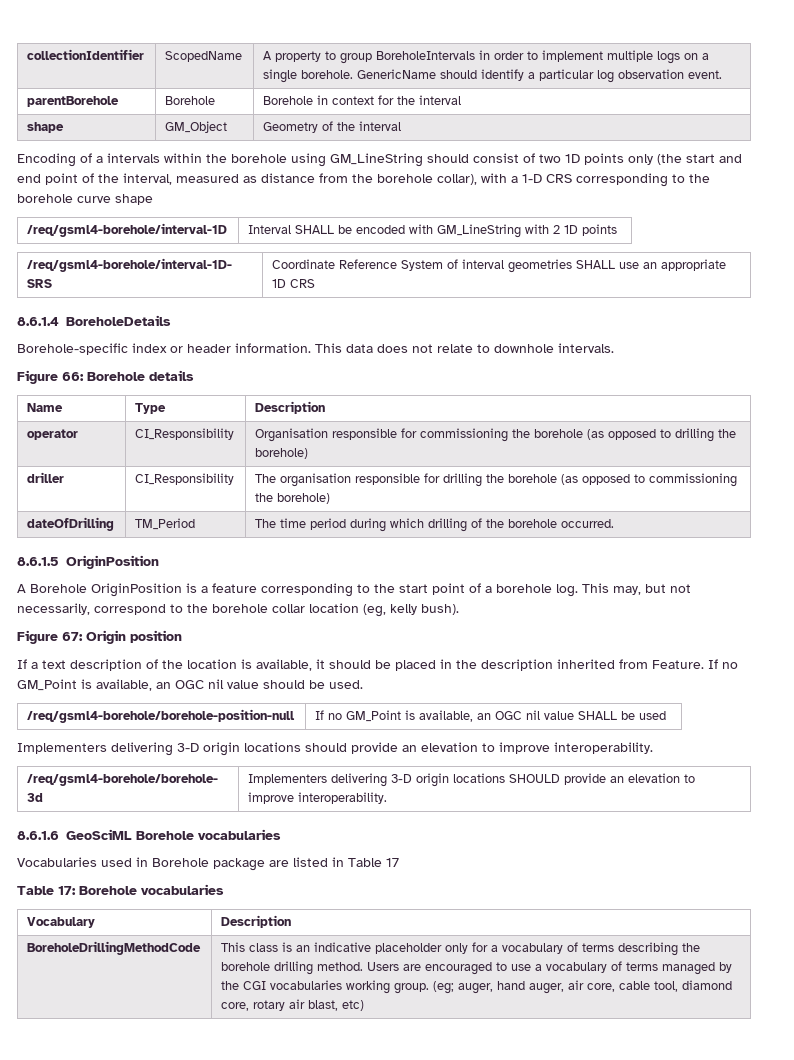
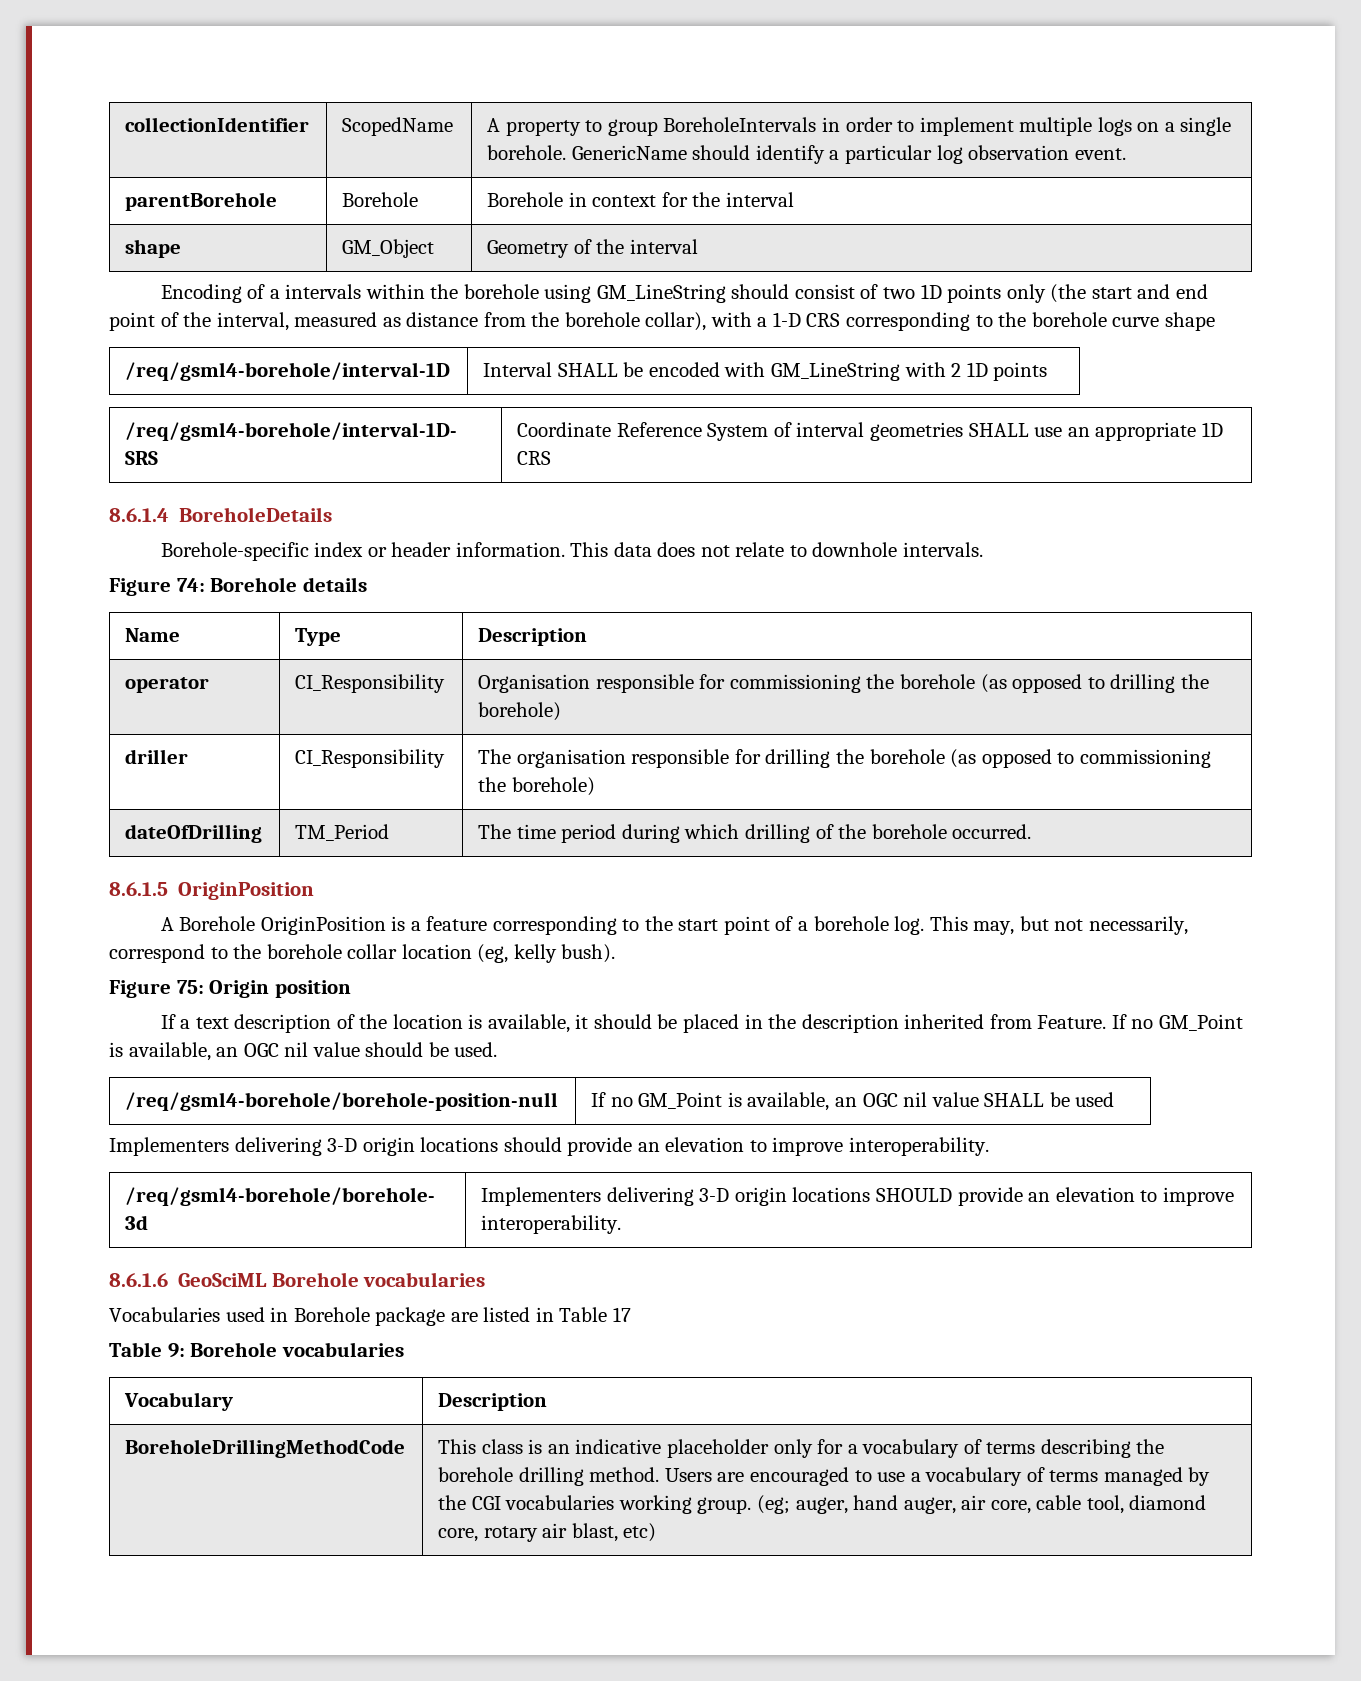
[62,372,84,381] 66: -> [176,578,205,592] 74:
[62,632,83,641] 67: -> [176,980,204,994] 75:
[58,886,76,895] 17: -> [167,1343,185,1358] 9:

